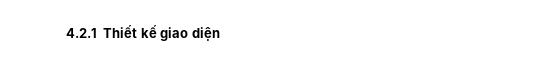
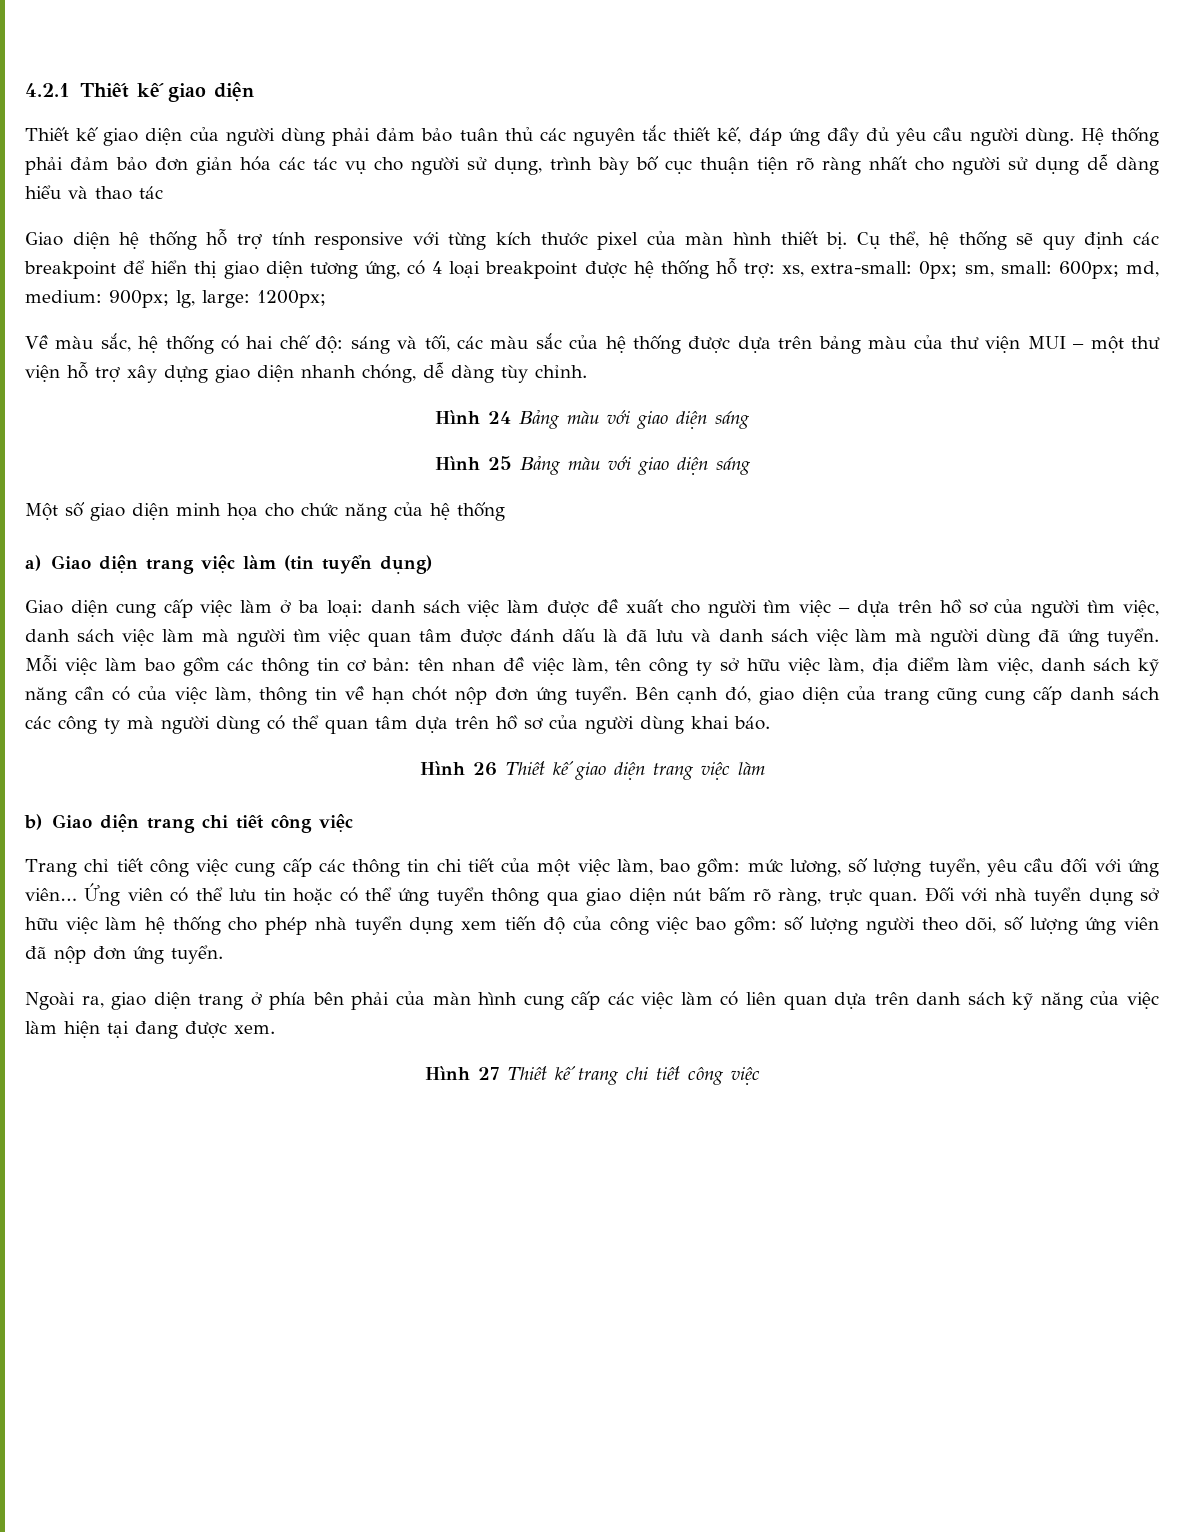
(220, 34) none -> [25,125,1160,146] [25,154,1159,175] [25,185,163,200] [25,229,1159,250] [24,258,1160,279] [25,290,326,308] [25,333,1160,354] [25,362,587,383] [435,410,750,429] [434,456,751,475] [25,502,505,521] [25,555,433,574] [25,599,1160,618] [25,628,1159,647] [25,655,1159,676] [25,686,1160,705] [25,715,770,734] [419,761,765,780] [24,814,353,833] [25,858,1159,877] [25,883,1159,906] [25,916,1160,935] [25,945,223,964] [25,991,1159,1010] [25,1021,275,1039] [424,1066,760,1085] // Thiết kế giao diện của người dùng phải đảm bảo tuân thủ các nguyên tắc thiết kế, đáp ứng đầy đủ yêu cầu người dùng. Hệ thống phải đảm bảo đơn giản hóa các tác vụ cho người sử dụng, trình bày bố cục thuận tiện rõ ràng nhất cho người sử dụng dễ dàng hiểu và thao tác // Giao diện hệ thống hỗ trợ tính responsive với từng kích thước pixel của màn hình thiết bị. Cụ thể, hệ thống sẽ quy định các breakpoint để hiển thị giao diện tương ứng, có 4 loại breakpoint được hệ thống hỗ trợ: xs, extra-small: 0px; sm, small: 600px; md, medium: 900px; lg, large: 1200px; // Về màu sắc, hệ thống có hai chế độ: sáng và tối, các màu sắc của hệ thống được dựa trên bảng màu của thư viện MUI – một thư viện hỗ trợ xây dựng giao diện nhanh chóng, dễ dàng tùy chỉnh. // Hình 24 Bảng màu với giao diện sáng // Hình 25 Bảng màu với giao diện sáng // Một số giao diện minh họa cho chức năng của hệ thống // a) Giao diện trang việc làm (tin tuyển dụng) // Giao diện cung cấp việc làm ở ba loại: danh sách việc làm được đề xuất cho người tìm việc – dựa trên hồ sơ của người tìm việc, danh sách việc làm mà người tìm việc quan tâm được đánh dấu là đã lưu và danh sách việc làm mà người dùng đã ứng tuyển. Mỗi việc làm bao gồm các thông tin cơ bản: tên nhan đề việc làm, tên công ty sở hữu việc làm, địa điểm làm việc, danh sách kỹ năng cần có của việc làm, thông tin về hạn chót nộp đơn ứng tuyển. Bên cạnh đó, giao diện của trang cũng cung cấp danh sách các công ty mà người dùng có thể quan tâm dựa trên hồ sơ của người dùng khai báo. // Hình 26 Thiết kế giao diện trang việc làm // b) Giao diện trang chi tiết công việc // Trang chỉ tiết công việc cung cấp các thông tin chi tiết của một việc làm, bao gồm: mức lương, số lượng tuyển, yêu cầu đối với ứng viên… Ứng viên có thể lưu tin hoặc có thể ứng tuyển thông qua giao diện nút bấm rõ ràng, trực quan. Đối với nhà tuyển dụng sở hữu việc làm hệ thống cho phép nhà tuyển dụng xem tiến độ của công việc bao gồm: số lượng người theo dõi, số lượng ứng viên đã nộp đơn ứng tuyển. // Ngoài ra, giao diện trang ở phía bên phải của màn hình cung cấp các việc làm có liên quan dựa trên danh sách kỹ năng của việc làm hiện tại đang được xem. // Hình 27 Thiết kế trang chi tiết công việc

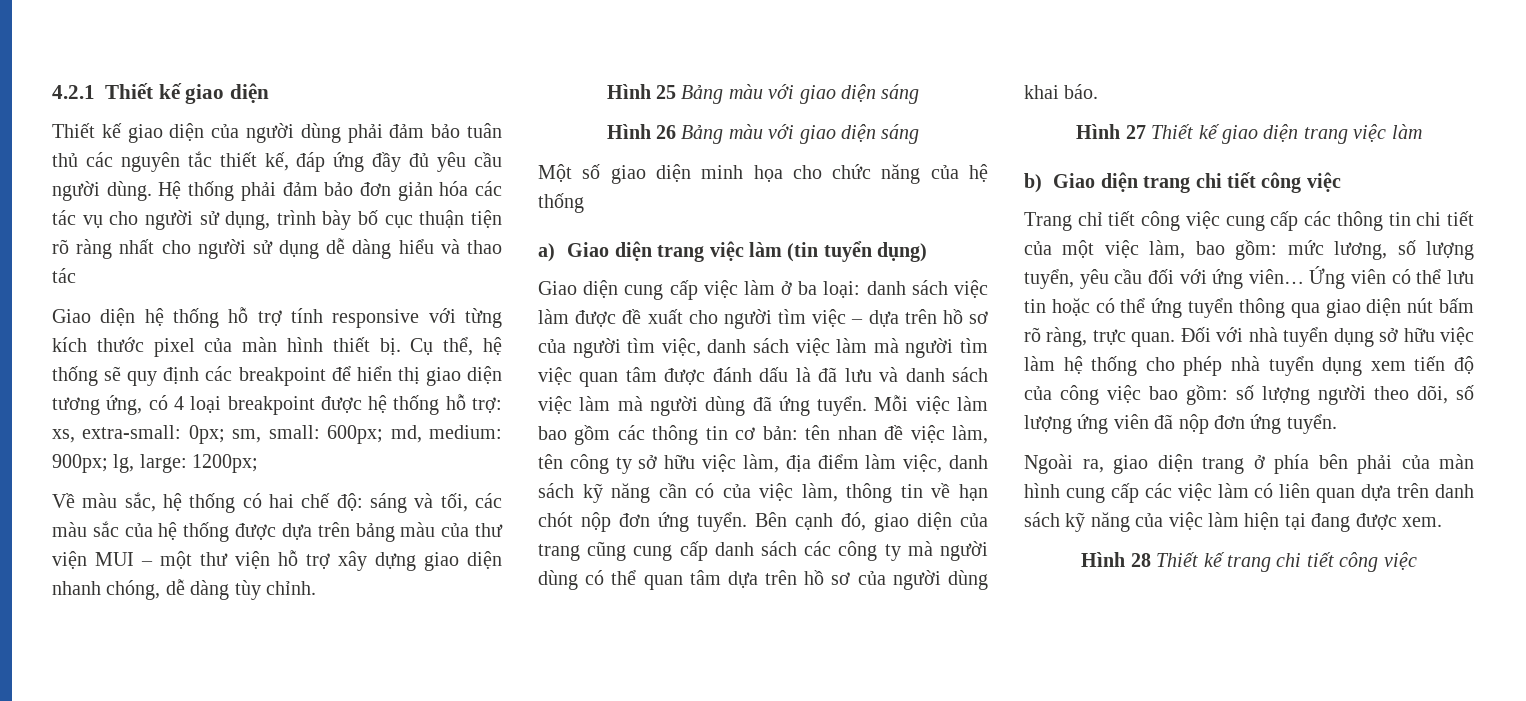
[488,411,511,424] 24 -> [656,85,676,99] 25
[487,456,512,470] 25 -> [656,125,676,139] 26
[472,762,497,776] 26 -> [1125,125,1146,139] 27
[477,1067,499,1080] 27 -> [1130,553,1151,567] 28

